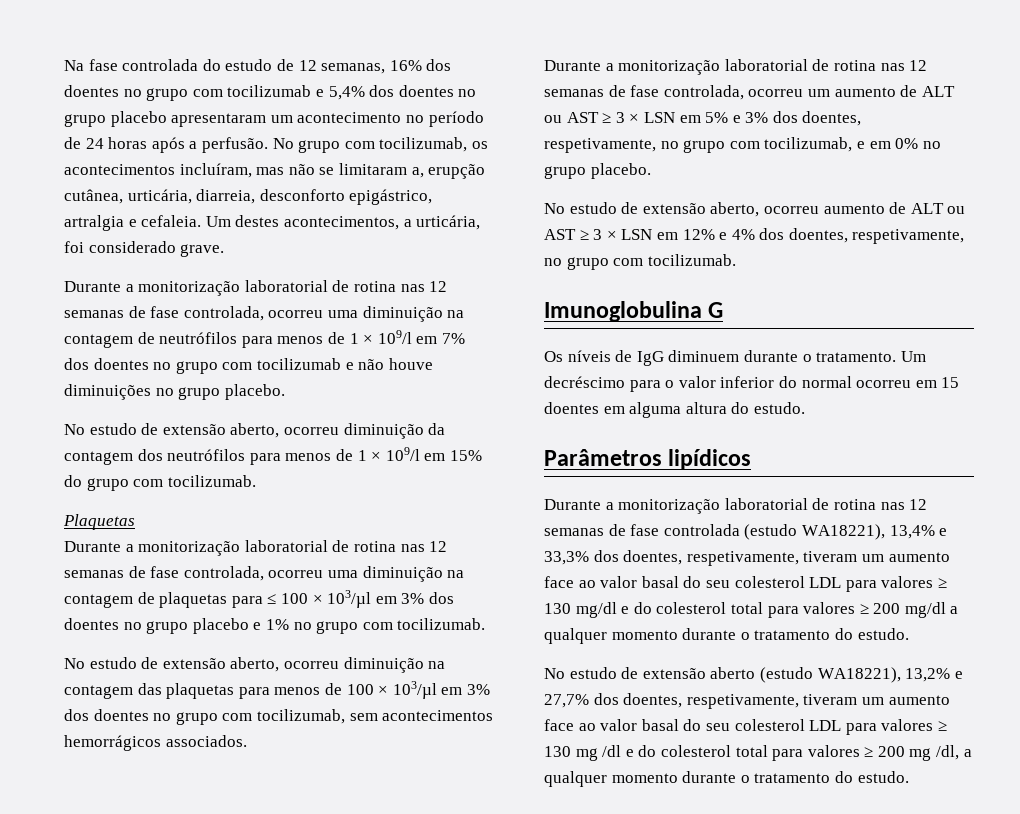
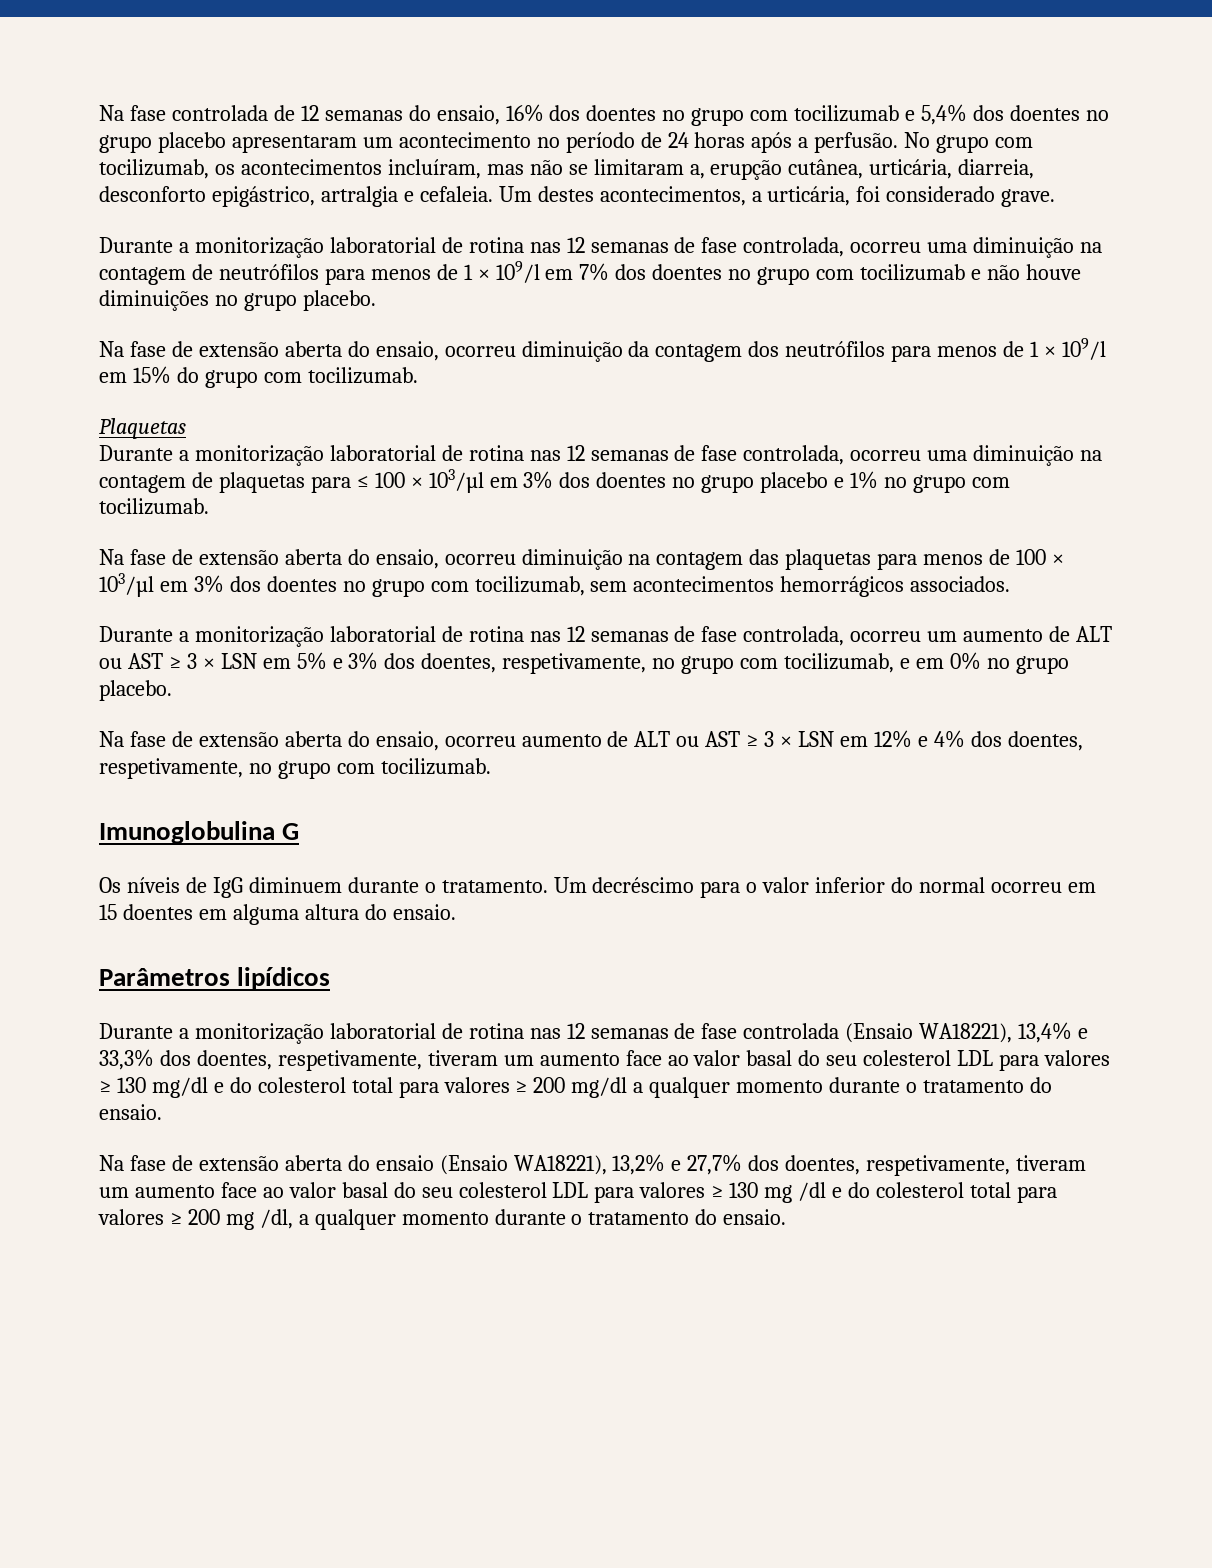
[202,59,386,74] do estudo de 12 semanas, -> [273,105,500,125] de 12 semanas do ensaio,
[64,423,280,438] No estudo de extensão aberto, -> [99,341,439,361] Na fase de extensão aberta do ensaio,
[64,657,280,672] No estudo de extensão aberto, -> [99,549,439,569] Na fase de extensão aberta do ensaio,
[544,202,760,217] No estudo de extensão aberto, -> [99,731,439,751] Na fase de extensão aberta do ensaio,
[753,402,805,414] estudo. -> [392,904,456,920] ensaio.
[744,524,798,540] (estudo -> [845,1023,914,1043] (Ensaio
[857,628,909,640] [544,667,813,683] estudo. // No estudo de extensão aberto (estudo -> [99,1104,162,1120] [99,1155,508,1175] ensaio. // Na fase de extensão aberta do ensaio (Ensaio
[857,771,909,783] estudo. -> [723,1209,787,1225] ensaio.

